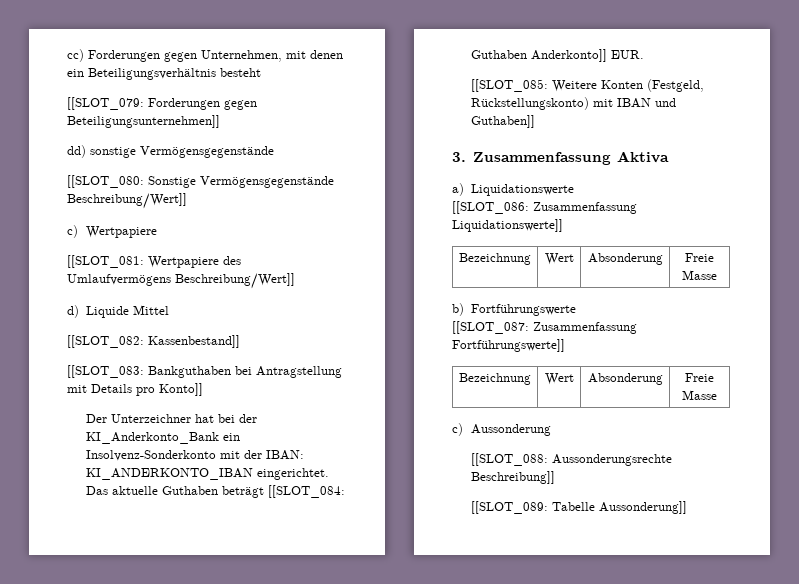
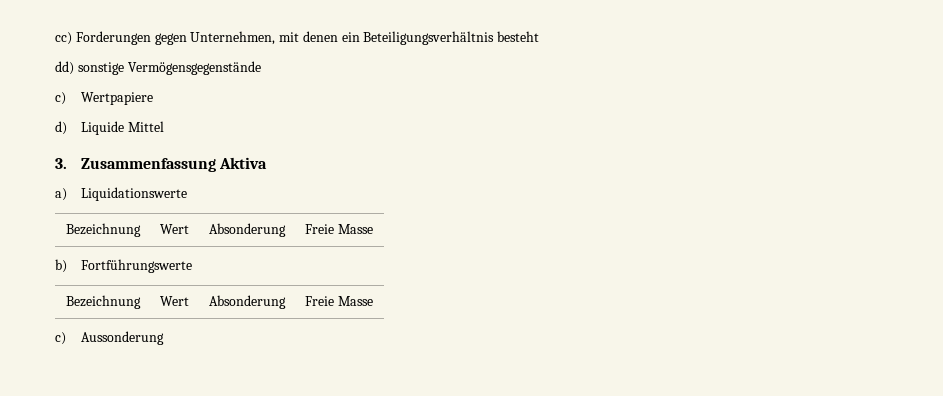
[67,97,257,110] [67,115,220,128] // [[SLOT_079: Forderungen gegen Beteiligungsunternehmen]] -> (540, 36) none
[67,175,334,188] [67,193,187,209] [67,225,157,238] [67,255,241,268] [67,273,295,289] [67,305,169,318] [67,335,240,348] [67,365,342,378] [67,383,203,396] [85,414,257,423] [85,432,240,444] [85,450,304,461] [85,468,329,480] [85,485,345,498] [470,49,644,62] [470,79,704,92] [470,97,676,110] [470,115,535,128] [[SLOT_080: Sonstige Vermögensgegenstände Beschreibung/Wert]] // c) Wertpapiere // [[SLOT_081: Wertpapiere des Umlaufvermögens Beschreibung/Wert]] // d) Liquide Mittel // [[SLOT_082: Kassenbestand]] // [[SLOT_083: Bankguthaben bei Antragstellung mit Details pro Konto]] // Der Unterzeichner hat bei der KI_Anderkonto_Bank ein Insolvenz-Sonderkonto mit der IBAN: KI_ANDERKONTO_IBAN eingerichtet. Das aktuelle Guthaben beträgt [[SLOT_084: Guthaben Anderkonto]] EUR. // [[SLOT_085: Weitere Konten (Festgeld, Rückstellungskonto) mit IBAN und Guthaben]] -> [55,92,153,105] [55,121,164,135] c) Wertpapiere // d) Liquide Mittel
[452,201,637,214] [452,219,563,232] // [[SLOT_086: Zusammenfassung Liquidationswerte]] -> (187, 194) none
[452,321,637,334] [452,339,565,352] // [[SLOT_087: Zusammenfassung Fortführungswerte]] -> (192, 266) none
[470,453,672,466] [470,471,555,484] [470,501,687,514] // [[SLOT_088: Aussonderungsrechte Beschreibung]] // [[SLOT_089: Tabelle Aussonderung]] -> (164, 338) none

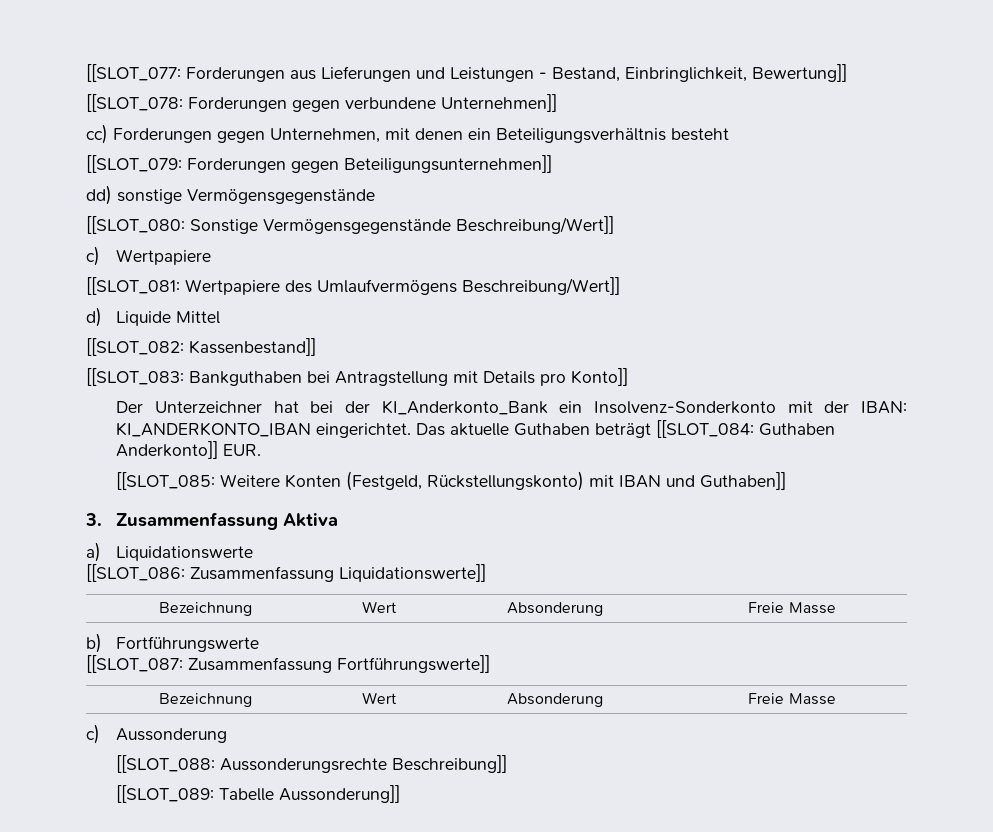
(55, 38) none -> [86,64,847,82] [86,94,557,112] [[SLOT_077: Forderungen aus Lieferungen und Leistungen - Bestand, Einbringlichkeit, Bewertung]] // [[SLOT_078: Forderungen gegen verbundene Unternehmen]] //
(540, 36) none -> [86,155,552,173] // [[SLOT_079: Forderungen gegen Beteiligungsunternehmen]]
[55,92,153,105] [55,121,164,135] c) Wertpapiere // d) Liquide Mittel -> [86,216,614,234] [86,246,212,266] [86,277,620,295] [86,307,221,327] [86,338,316,356] [86,368,628,386] [116,400,907,415] [116,420,836,438] [116,441,262,459] [116,471,787,491] [[SLOT_080: Sonstige Vermögensgegenstände Beschreibung/Wert]] // c) Wertpapiere // [[SLOT_081: Wertpapiere des Umlaufvermögens Beschreibung/Wert]] // d) Liquide Mittel // [[SLOT_082: Kassenbestand]] // [[SLOT_083: Bankguthaben bei Antragstellung mit Details pro Konto]] // Der Unterzeichner hat bei der KI_Anderkonto_Bank ein Insolvenz-Sonderkonto mit der IBAN: KI_ANDERKONTO_IBAN eingerichtet. Das aktuelle Guthaben beträgt [[SLOT_084: Guthaben Anderkonto]] EUR. // [[SLOT_085: Weitere Konten (Festgeld, Rückstellungskonto) mit IBAN und Guthaben]]
(187, 194) none -> [86,564,486,582] // [[SLOT_086: Zusammenfassung Liquidationswerte]]
(192, 266) none -> [86,655,490,673] // [[SLOT_087: Zusammenfassung Fortführungswerte]]
(164, 338) none -> [116,755,508,773] [116,785,401,803] // [[SLOT_088: Aussonderungsrechte Beschreibung]] // [[SLOT_089: Tabelle Aussonderung]]

